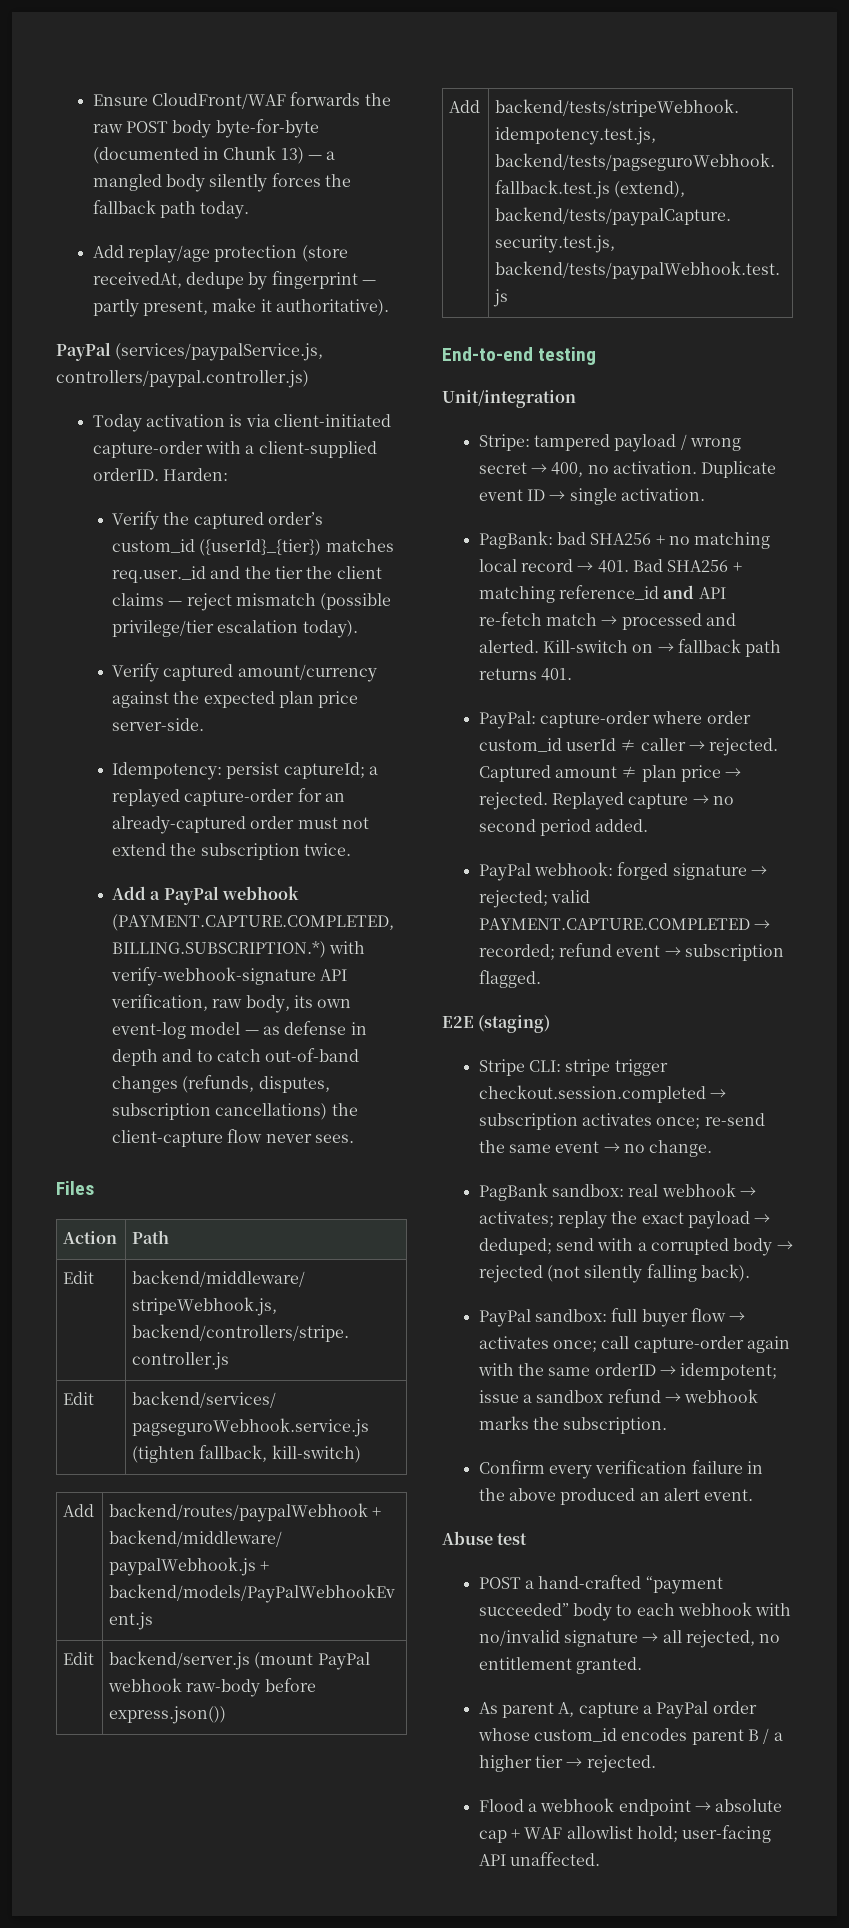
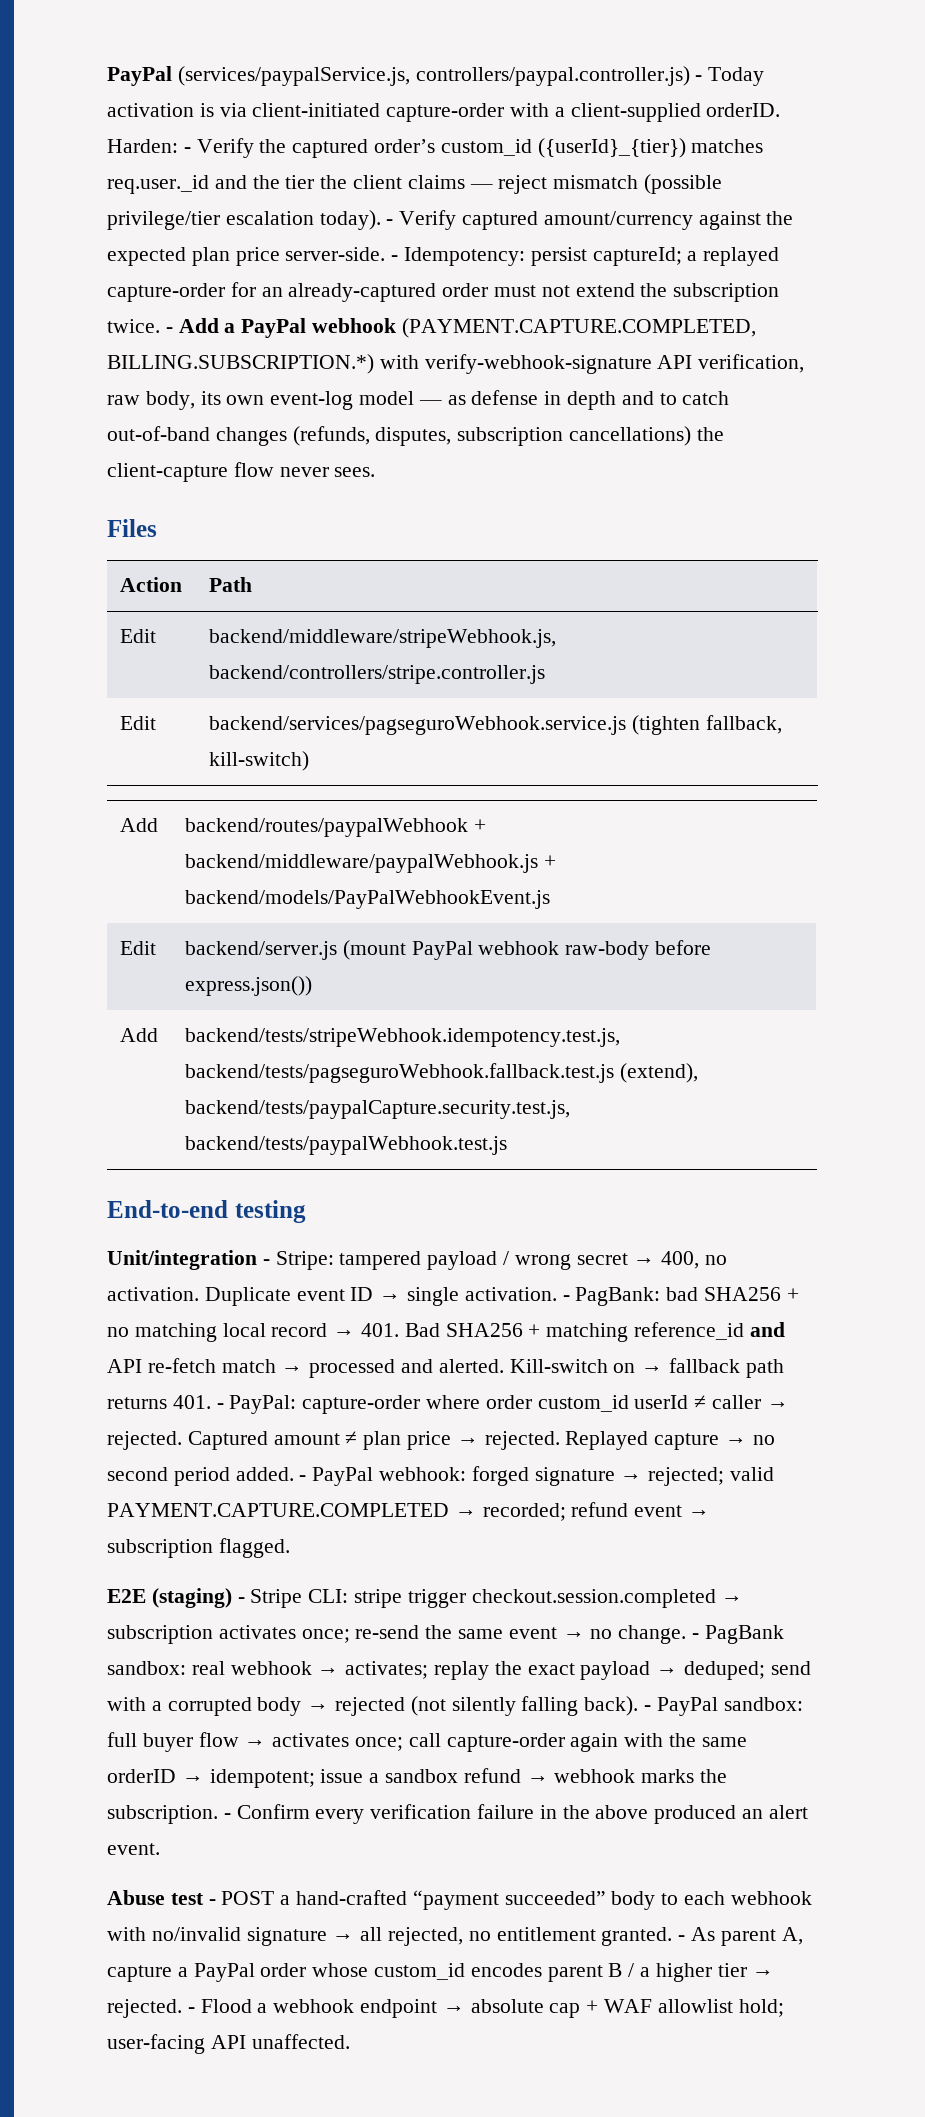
[92,92,391,109] [92,119,319,138] [92,146,336,164] [92,173,352,192] [92,200,250,219] [92,245,348,263] [92,271,377,290] [92,298,390,317] Ensure CloudFront/WAF forwards the raw POST body byte-for-byte (documented in Chunk 13) — a mangled body silently forces the fallback path today. // Add replay/age protection (store receivedAt, dedupe by fingerprint — partly present, make it authoritative). // -> (107, 76) none
(309, 379) // -> [695,75,703,81] -
(229, 474) // -> [183,147,191,153] -
(358, 629) // -> [386,219,394,225] -
(205, 724) // -> [391,255,399,261] -
(352, 849) // -> [165,327,173,333] -
(576, 399) // -> [262,1259,270,1265] -
(706, 494) // -> [562,1295,570,1301] -
(573, 674) // -> [216,1403,224,1409] -
(649, 825) // -> [299,1475,307,1481] -
(551, 1024) // -> [237,1597,245,1603] -
(713, 1148) // -> [692,1633,700,1639] -
(751, 1273) // -> [644,1705,652,1711] -
(668, 1425) // -> [223,1813,231,1819] -
(528, 1539) // -> [208,1899,216,1905] -
(643, 1665) // -> [678,1935,686,1941] -
(656, 1764) // -> [187,2007,195,2013] -

